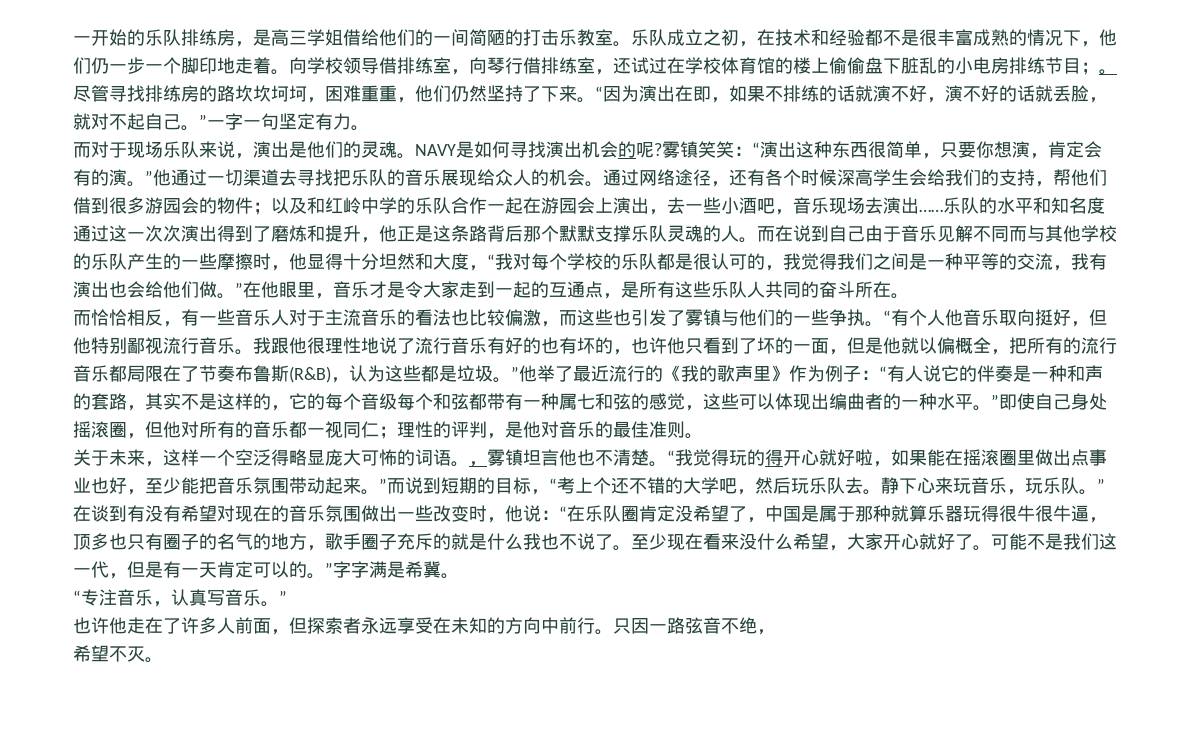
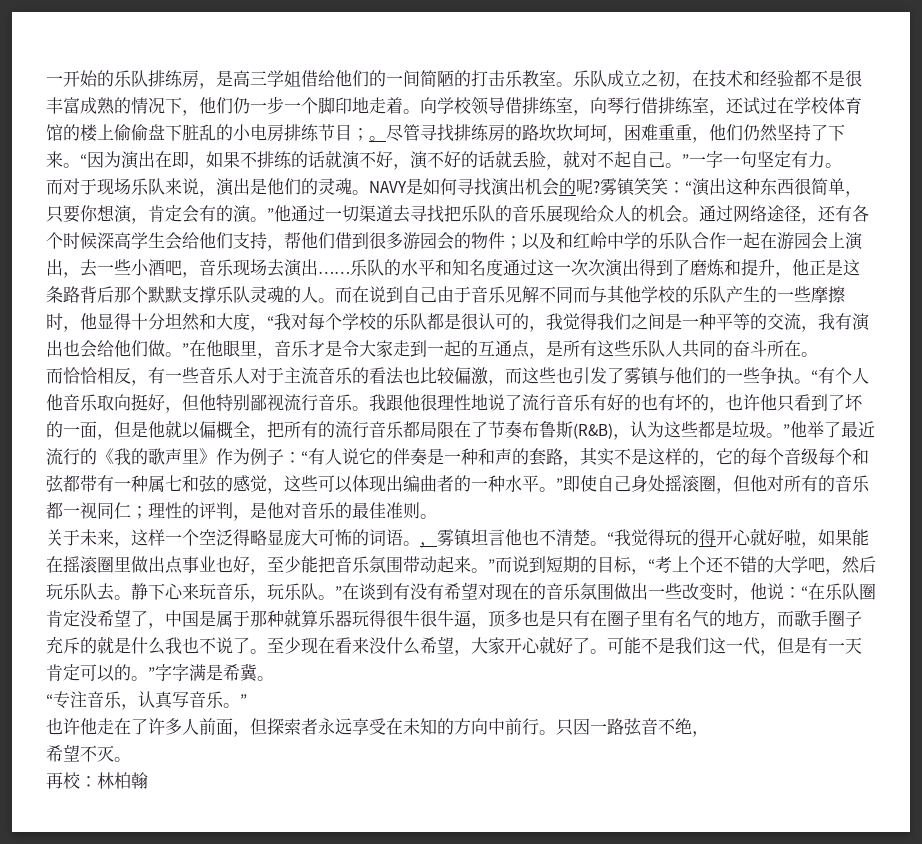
[945,169,999,186] 我们的 -> [199,232,233,249] 他们
[127,533,217,550] 只有圈子的 -> [539,610,675,628] 是只有在圈子里有
(325, 548) none -> [777,610,794,627] 而
(163, 660) none -> [46,772,148,789] // 再校：林柏翰

